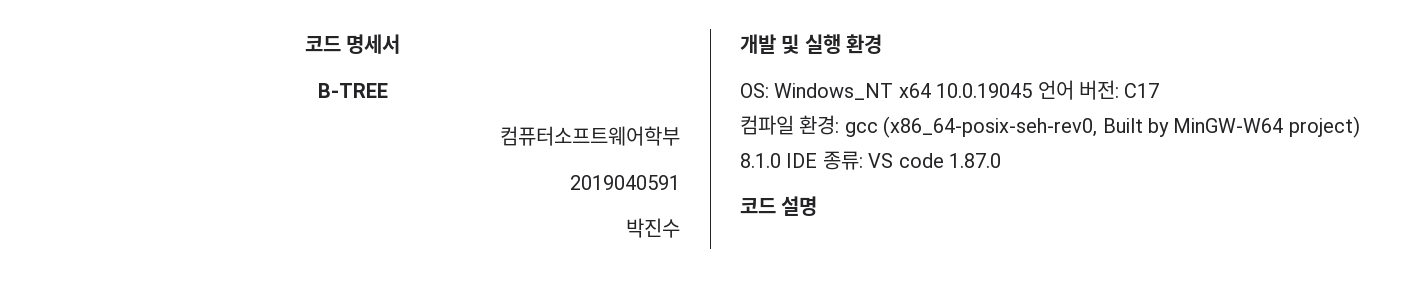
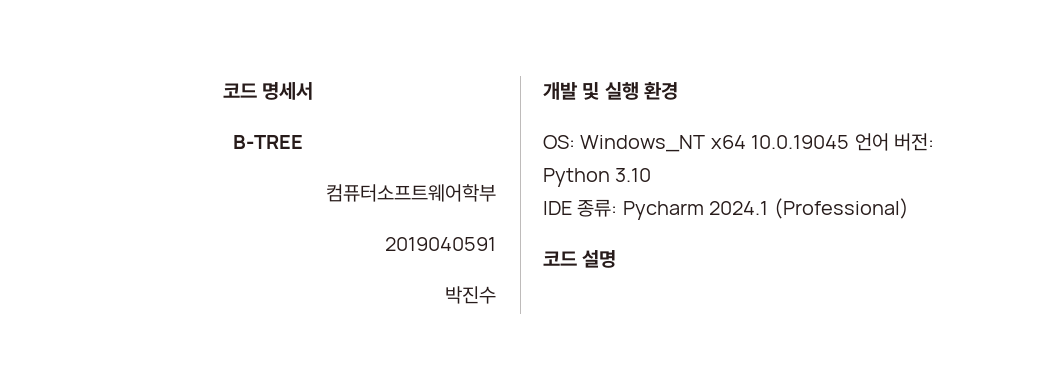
[1124,83,1160,98] [740,115,1360,138] [740,151,1001,170] C17 // 컴파일 환경: gcc (x86_64-posix-seh-rev0, Built by MinGW-W64 project) 8.1.0 IDE 종류: VS code 1.87.0 -> [543,168,652,187] [543,198,909,220] Python 3.10 // IDE 종류: Pycharm 2024.1 (Professional)

